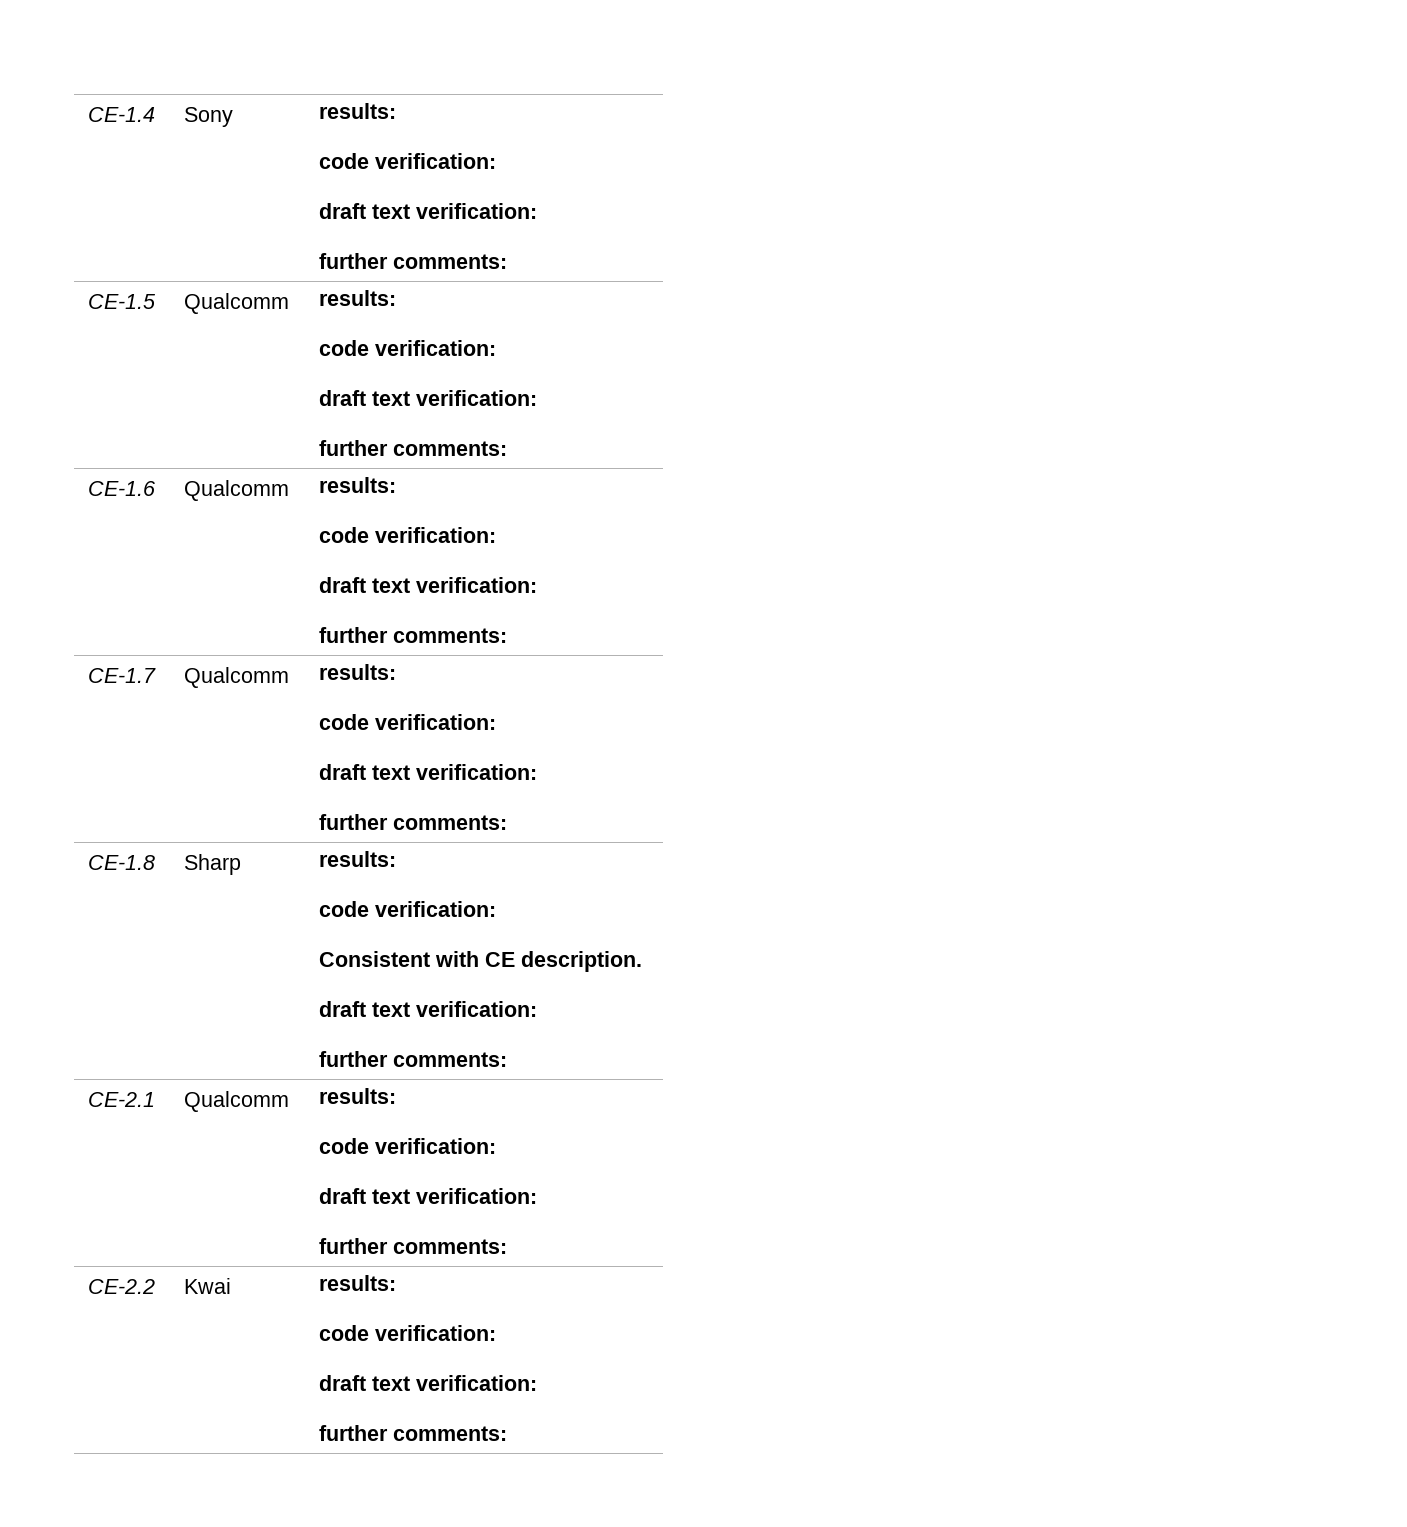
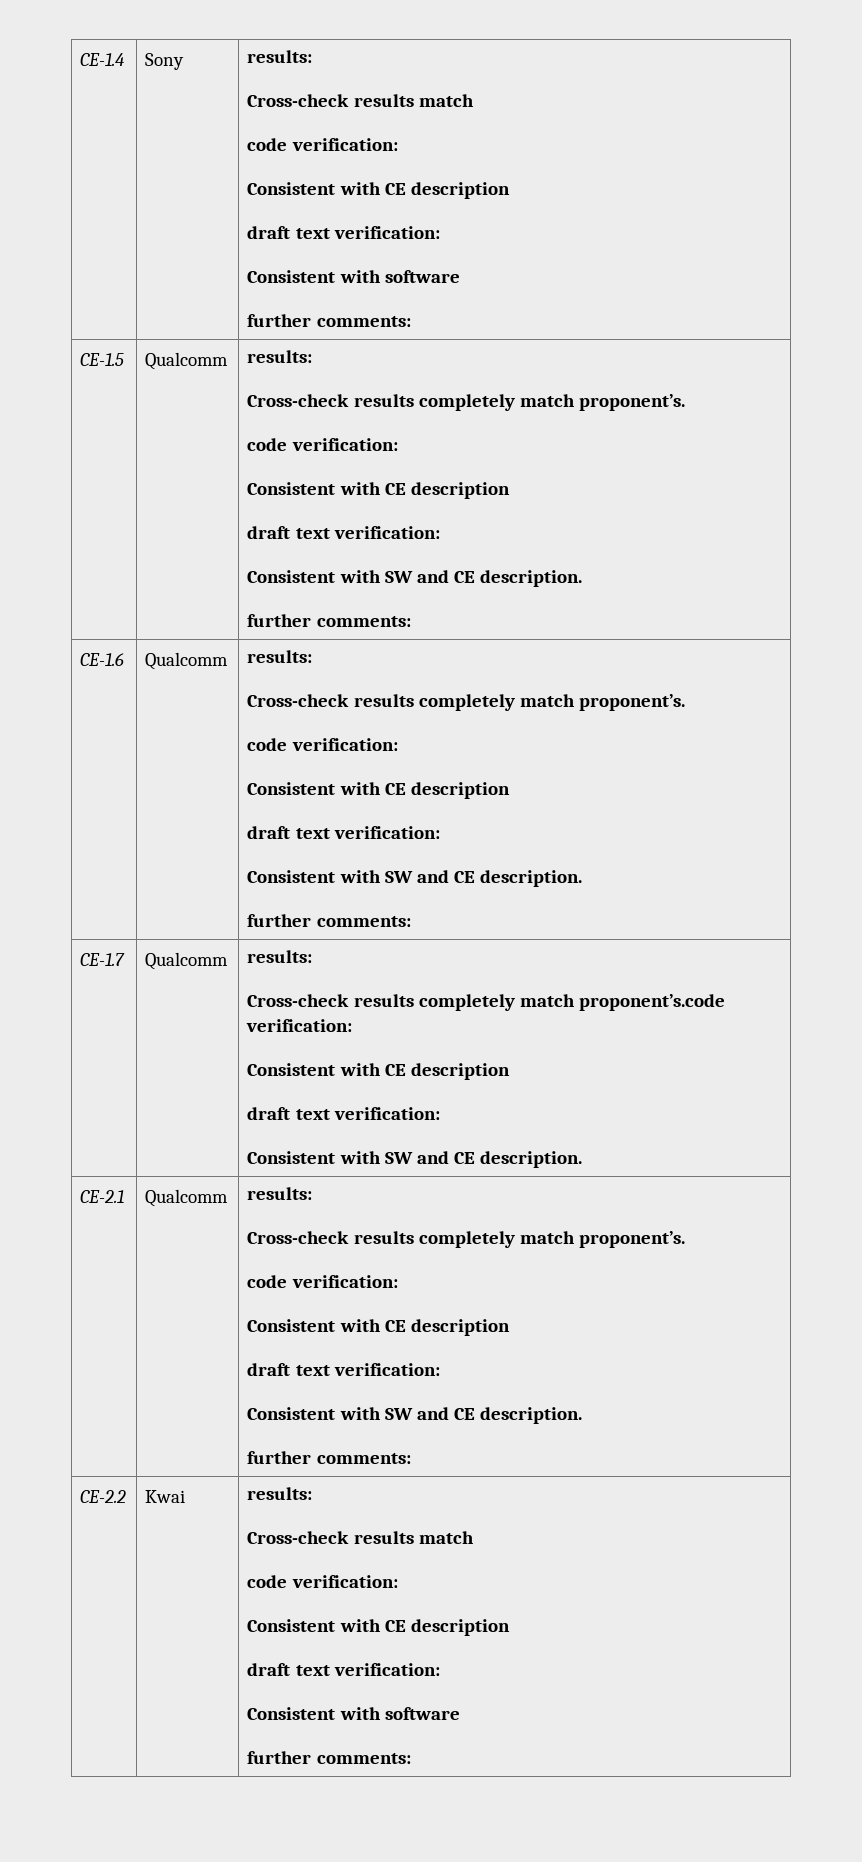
[319,153,497,169] [319,203,538,219] // code verification: // draft text verification: -> [247,94,474,107] [247,138,398,151] [247,182,510,199] [247,226,440,239] [247,270,460,283] // Cross-check results match // code verification: // Consistent with CE description // draft text verification: // Consistent with software
[319,340,497,356] [319,390,538,406] code verification: // draft text verification: -> [247,394,685,411] [247,438,398,451] [247,482,510,499] [247,526,440,539] [247,570,583,587] Cross-check results completely match proponent’s. // code verification: // Consistent with CE description // draft text verification: // Consistent with SW and CE description.
[319,527,497,543] [319,577,538,593] code verification: // draft text verification: -> [247,694,685,711] [247,738,398,751] [247,782,510,799] [247,826,440,839] [247,870,583,887] Cross-check results completely match proponent’s. // code verification: // Consistent with CE description // draft text verification: // Consistent with SW and CE description.
[319,714,497,730] [319,764,538,780] [319,814,508,830] [88,855,156,870] [184,854,242,875] [319,851,397,867] [319,901,497,917] [319,951,643,972] [319,1001,538,1017] [319,1051,508,1067] [88,1092,156,1107] [184,1091,290,1112] [319,1088,397,1104] [319,1138,497,1154] [319,1188,538,1204] code verification: // draft text verification: // further comments: // CE-1.8 | Sharp | results: // code verification: // Consistent with CE description. // draft text verification: // further comments: // CE-2.1 | Qualcomm | results: // code verification: // draft text verification: -> [247,994,725,1011] [246,1019,353,1032] [247,1063,510,1080] [247,1107,440,1120] [247,1151,583,1168] [80,1190,125,1203] [145,1189,229,1207] [247,1187,313,1200] [247,1231,685,1248] [247,1275,398,1288] [247,1319,510,1336] [247,1363,440,1376] [247,1407,583,1424] Cross-check results completely match proponent’s.code verification: // Consistent with CE description // draft text verification: // Consistent with SW and CE description. // CE-2.1 | Qualcomm | results: // Cross-check results completely match proponent’s. // code verification: // Consistent with CE description // draft text verification: // Consistent with SW and CE description.
[319,1325,497,1341] [319,1375,538,1391] // code verification: // draft text verification: -> [247,1531,474,1544] [247,1575,398,1588] [247,1619,510,1636] [247,1663,440,1676] [247,1707,460,1720] // Cross-check results match // code verification: // Consistent with CE description // draft text verification: // Consistent with software

